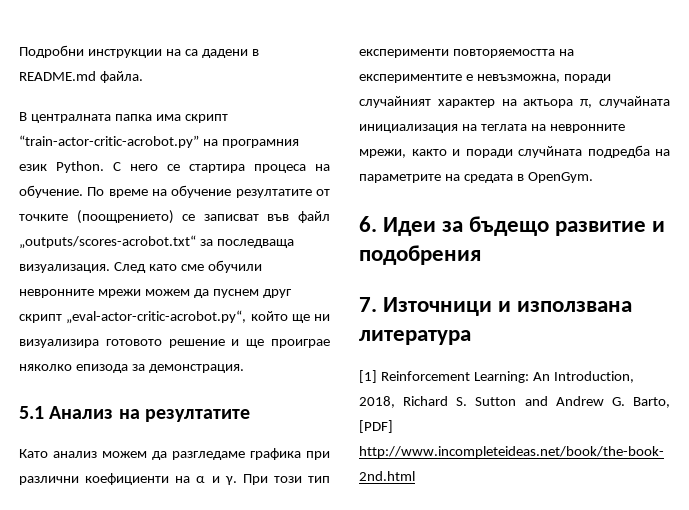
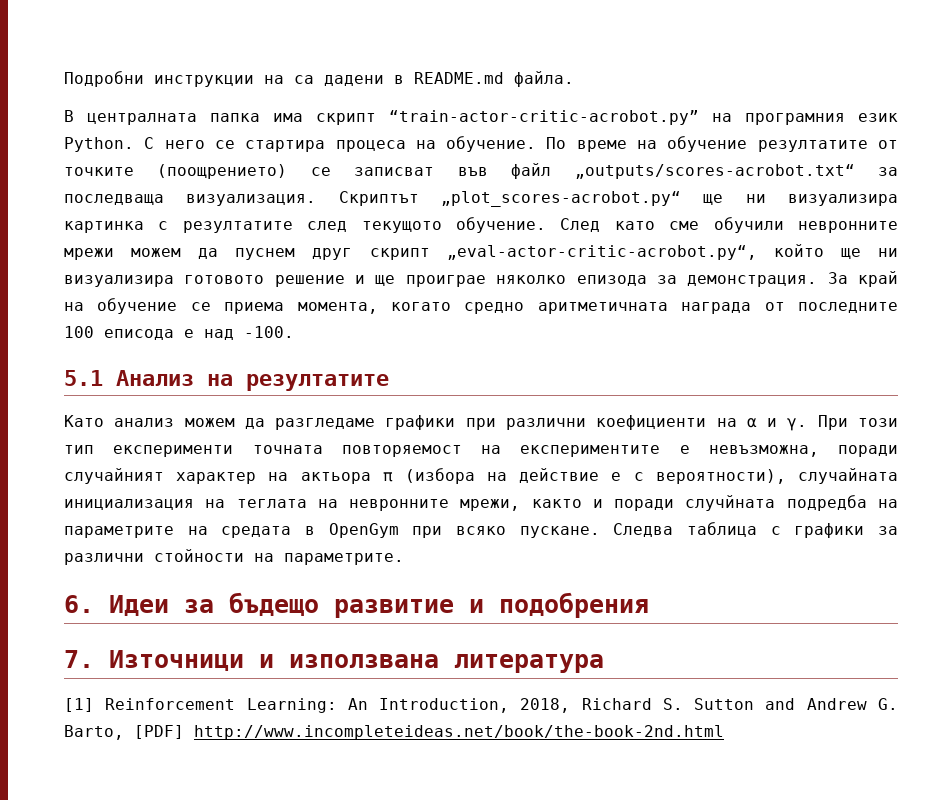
(110, 268) none -> [338,191,899,207] [64,217,546,233] Скриптът „plot_scores-acrobot.py“ ще ни визуализира картинка с резултатите след текущото обучение.
(244, 368) none -> [827,271,899,287] [64,298,898,314] [64,326,294,340] За край на обучение се приема момента, когато средно аритметичната награда от последните 100 еписода е над -100.
[250,448,301,460] графика -> [385,415,456,430] графики
[452,49,555,58] повторяемостта -> [252,445,462,457] точната повторяемост
[580,99,593,108] π, -> [382,468,786,484] π (избора на действие е с вероятности),
[527,172,593,183] OpenGym. -> [328,522,898,538] [64,549,404,565] OpenGym при всяко пускане. Следва таблица с графики за различни стойности на параметрите.

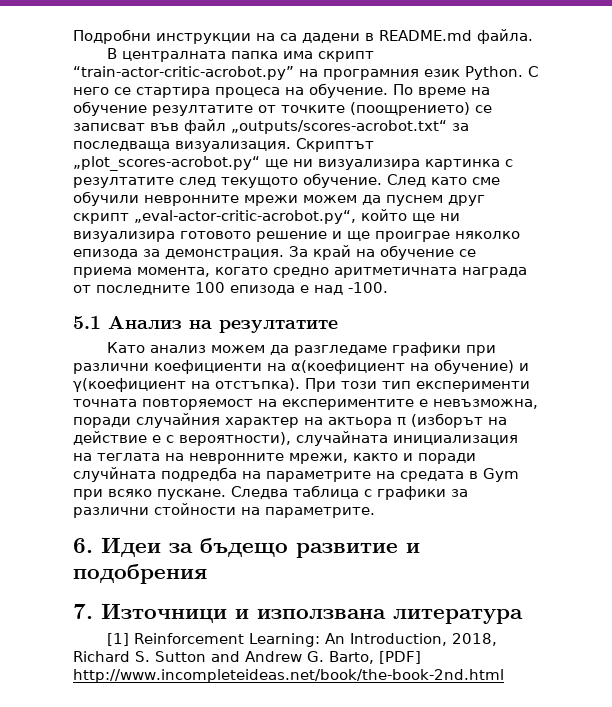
[104,329,174,340] еписода -> [230,285,295,295] епизода
[746,418,808,431] α и γ. -> [291,359,529,374] [73,378,300,392] α(коефициент на обучение) и γ(коефициент на отстъпка).
[64,468,164,484] случайният -> [136,413,220,428] случайния
[404,468,475,484] (избора -> [411,413,483,428] (изборът
[328,523,399,538] OpenGym -> [483,468,519,482] Gym

